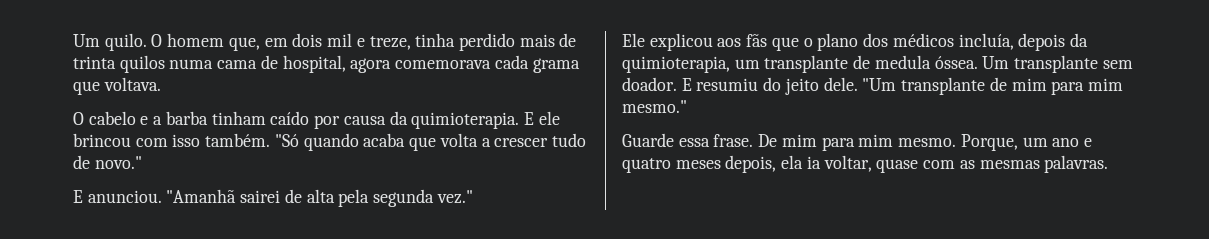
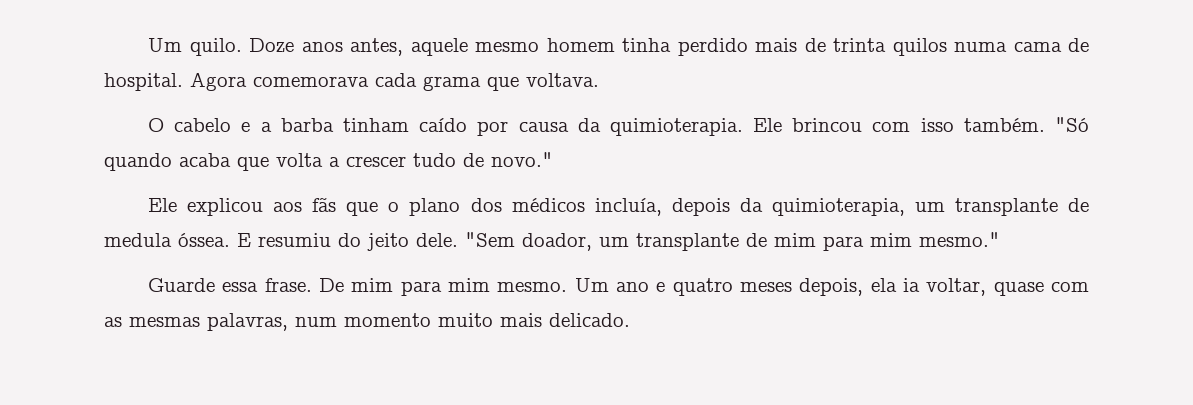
[151,33,411,51] O homem que, em dois mil e treze, -> [249,38,615,56] Doze anos antes, aquele mesmo homem
[282,55,392,73] hospital, agora -> [104,72,247,91] hospital. Agora
[523,111,560,125] E ele -> [753,118,783,132] Ele
[73,189,473,207] // E anunciou. "Amanhã sairei de alta pela segunda vez." -> (553, 159) none
[982,55,1133,73] [622,77,677,91] Um transplante sem doador. -> (230, 240) none
[862,78,897,91] "Um -> [465,232,629,251] "Sem doador, um
[960,134,1048,151] Porque, um -> [574,278,609,292] Um
[1044,155,1109,173] palavras. -> [207,313,630,331] palavras, num momento muito mais delicado.

